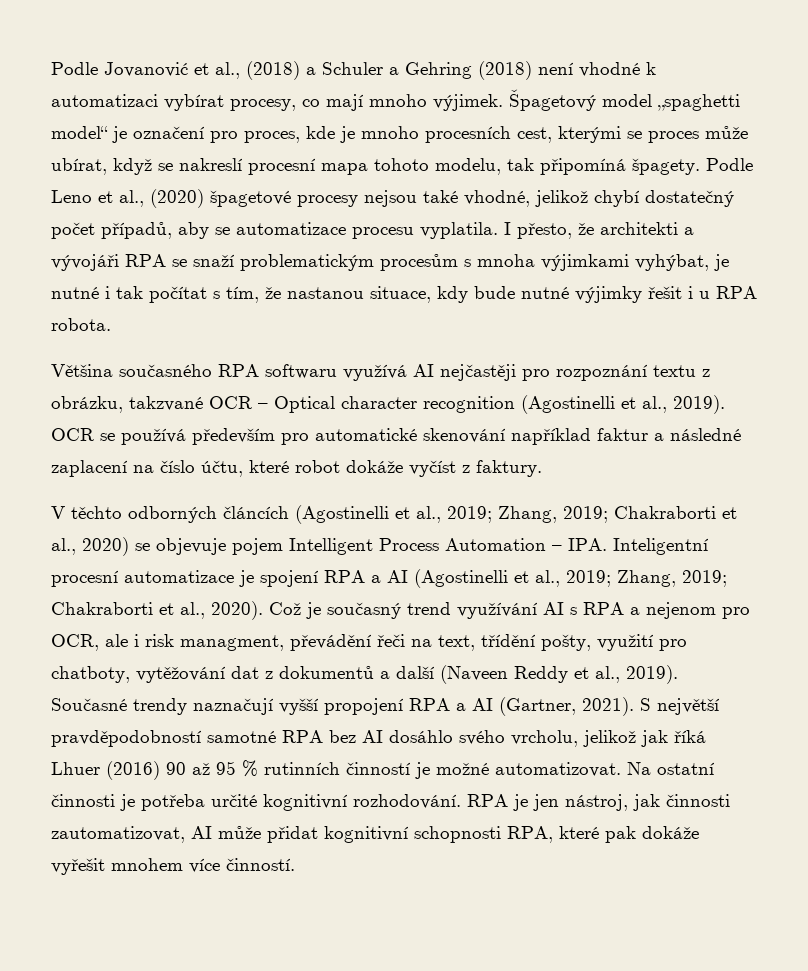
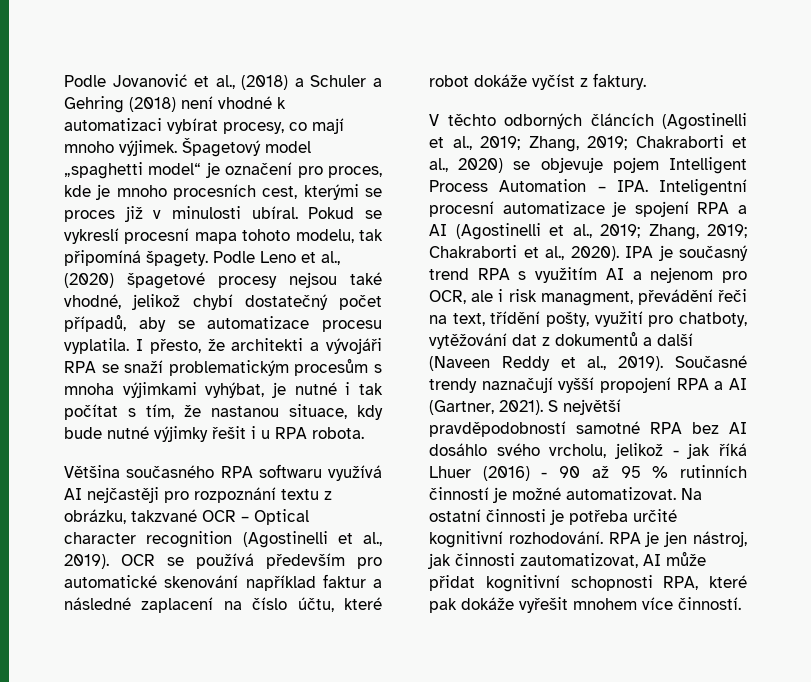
[705,126,748,139] [51,158,243,175] může ubírat, když se nakreslí -> [124,206,382,222] [64,228,119,244] již v minulosti ubíral. Pokud se vykreslí
[269,602,301,615] Což -> [625,246,653,258] IPA
[457,602,624,619] využívání AI s RPA -> [477,267,624,283] RPA s využitím AI
(636, 738) none -> [672,450,679,456] -
(160, 770) none -> [541,472,548,478] -

